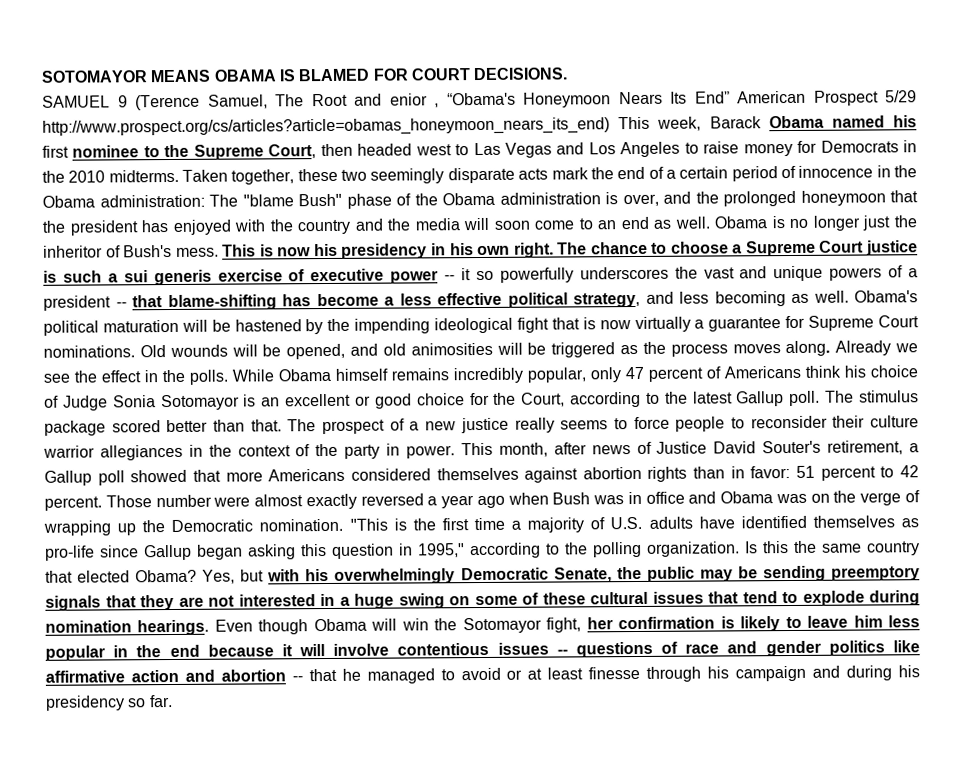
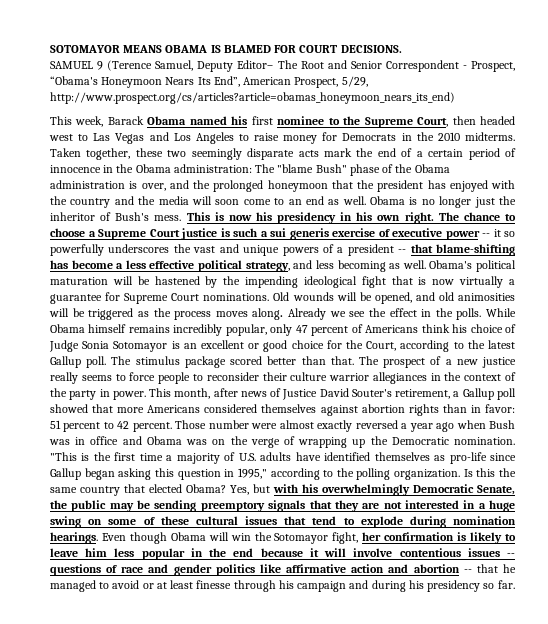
(268, 101) none -> [197,60,274,72] Deputy Editor–
[389,90,917,108] enior , “Obama's Honeymoon Nears Its End” American Prospect 5/29 -> [350,60,515,72] [50,76,368,88] Senior Correspondent - Prospect, “Obama's Honeymoon Nears Its End”, American Prospect, 5/29,
(610, 127) none -> (455, 98) //

